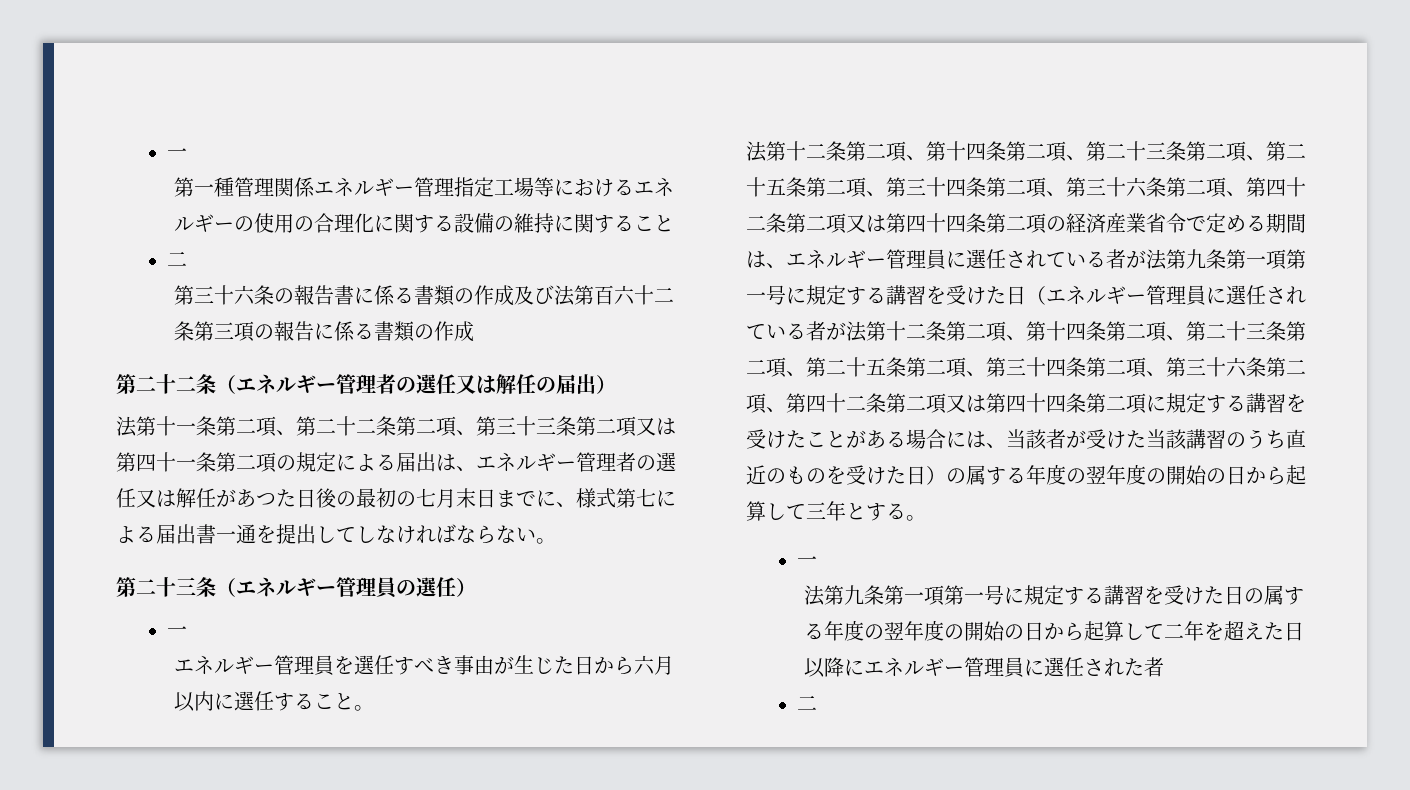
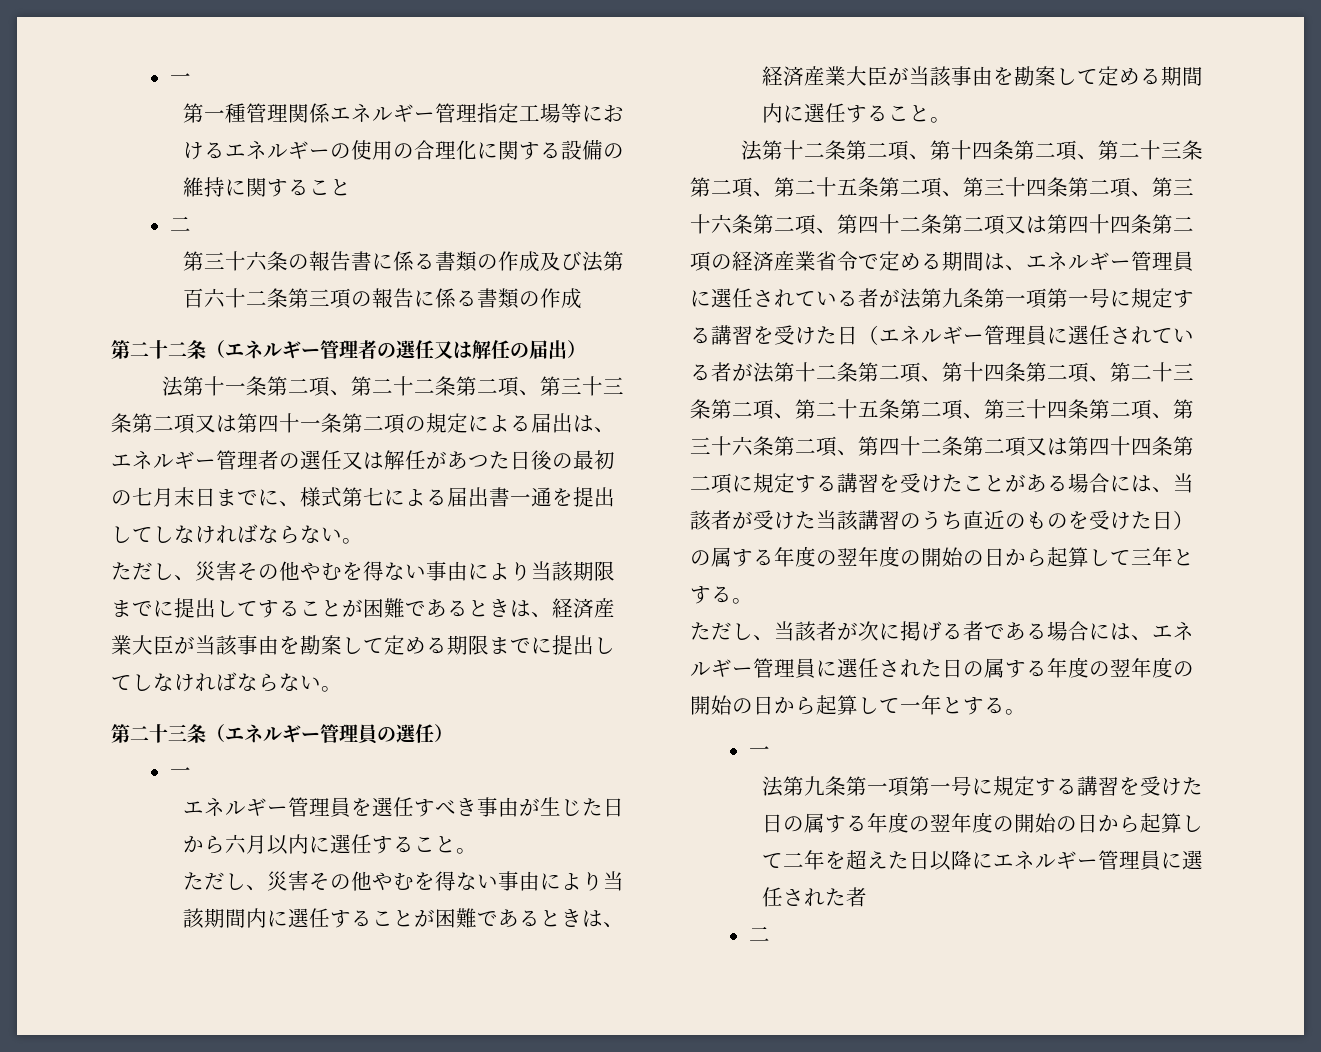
(556, 541) none -> [111,561,615,582] [111,598,615,618] [111,635,615,656] [111,672,342,692] // ただし、災害その他やむを得ない事由により当該期限までに提出してすることが困難であるときは、経済産業大臣が当該事由を勘案して定める期限までに提出してしなければならない。
(374, 708) none -> [182,871,624,891] [182,908,624,929] [761,66,1203,87] [761,103,951,123] // ただし、災害その他やむを得ない事由により当該期間内に選任することが困難であるときは、経済産業大臣が当該事由を勘案して定める期間内に選任すること。
(926, 518) none -> [690,621,1194,642] [690,657,1194,678] [690,695,1026,715] // ただし、当該者が次に掲げる者である場合には、エネルギー管理員に選任された日の属する年度の翌年度の開始の日から起算して一年とする。

